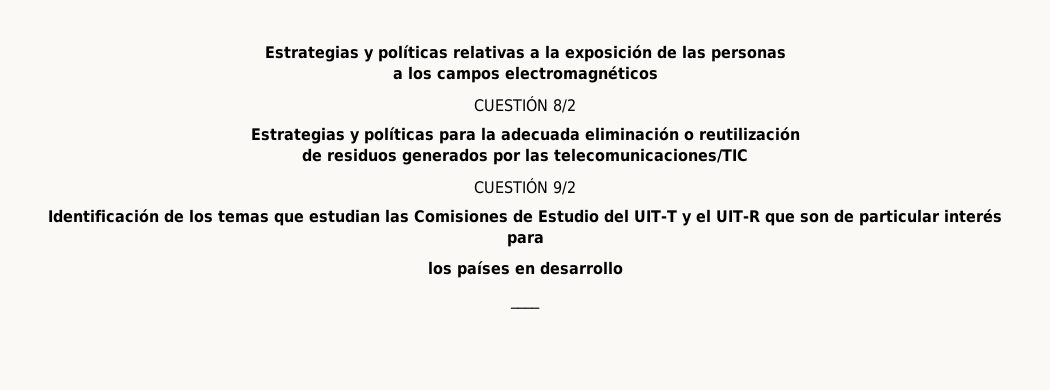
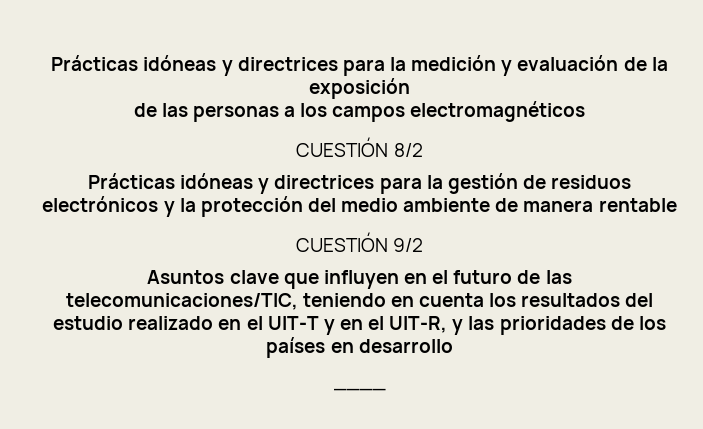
[264,45,540,62] Estrategias y políticas relativas a -> [51,55,647,76] Prácticas idóneas y directrices para la medición y evaluación de
(652, 53) none -> (410, 88) //
(786, 55) // -> (279, 113) none
[250,127,800,144] [302,148,748,165] [474,178,576,195] [48,209,1002,226] [506,234,544,247] Estrategias y políticas para la adecuada eliminación o reutilización // de residuos generados por las telecomunicaciones/TIC // CUESTIÓN 9/2 // Identificación de los temas que estudian las Comisiones de Estudio del UIT-T y el UIT-R que son de particular interés para // -> [87,173,632,194] [42,196,677,217] [295,232,424,252] [147,270,572,289] [65,293,654,310] [53,316,634,335] Prácticas idóneas y directrices para la gestión de residuos electrónicos y la protección del medio ambiente de manera rentable // CUESTIÓN 9/2 // Asuntos clave que influyen en el futuro de las telecomunicaciones/TIC, teniendo en cuenta los resultados del estudio realizado en el UIT-T y en el UIT-R, y las prioridades de

